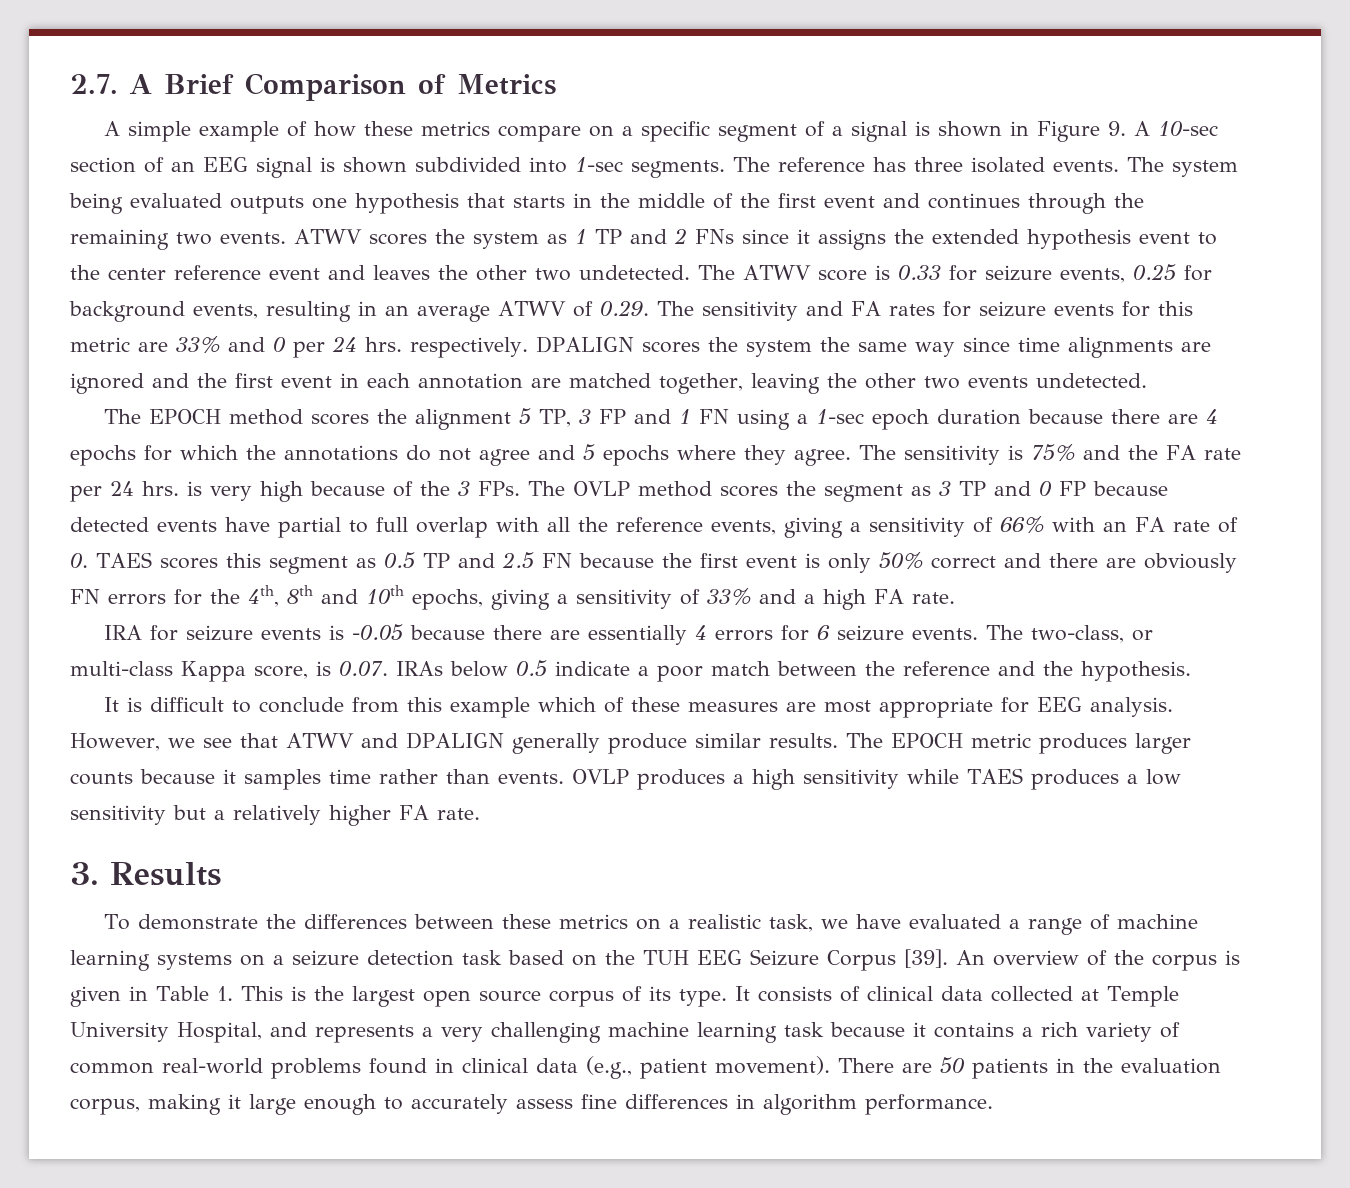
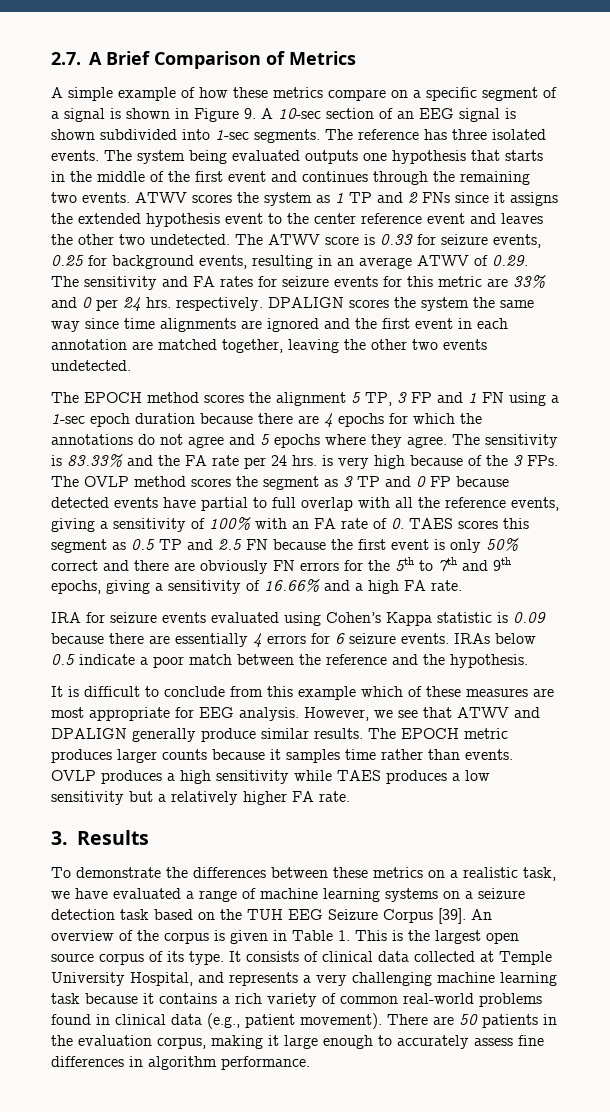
[1031,444,1075,461] 75% -> [67,454,123,467] 83.33%
[1000,516,1044,533] 66% -> [209,517,251,530] 100%
[248,585,404,607] 4th, 8th and 10th -> [395,557,511,571] 5th to 7th and 9th
[707,588,751,605] 33% -> [264,579,320,592] 16.66%
[329,624,404,641] is -0.05 -> [211,612,546,626] evaluated using Cohen’s Kappa statistic is 0.09
[986,625,1154,643] [70,661,388,682] The two-class, or multi-class Kappa score, is 0.07. -> (449, 638) none

